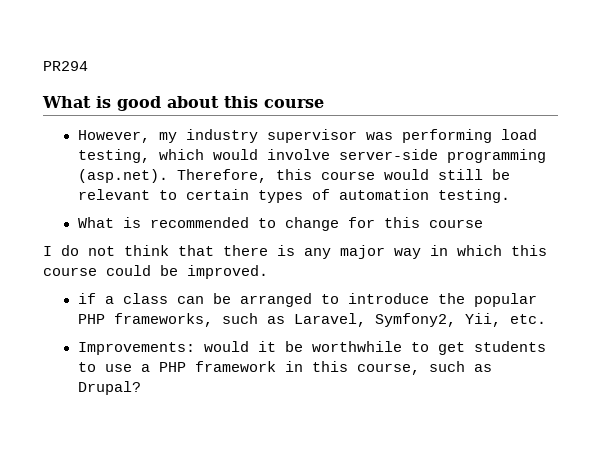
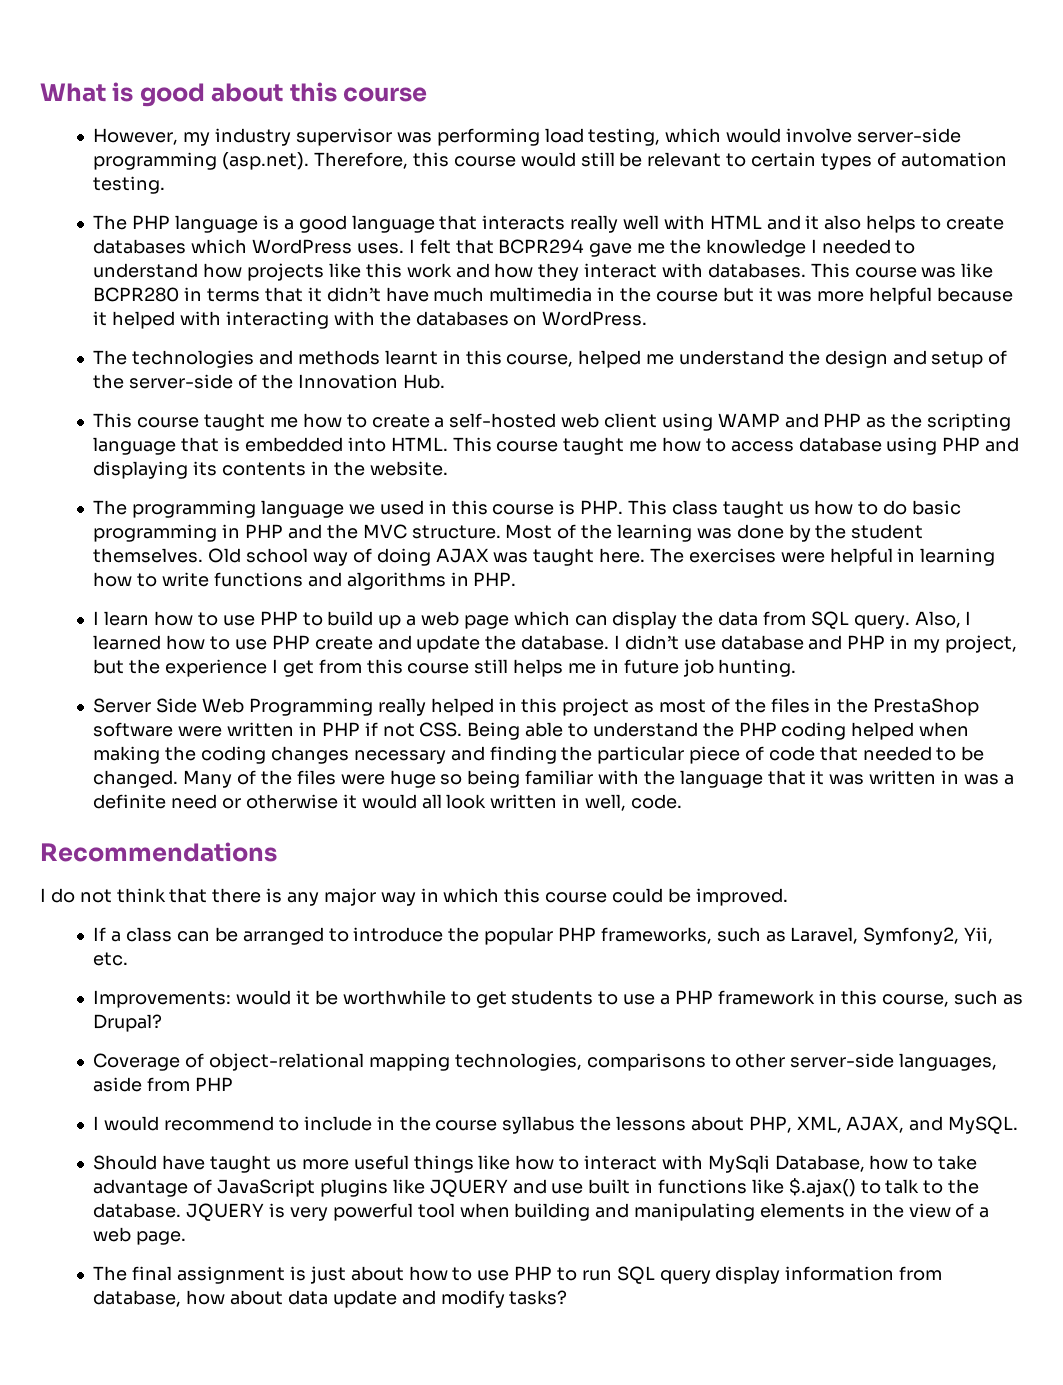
[43,61,88,71] PR294 // -> (40, 92) none
[77,217,483,231] What is recommended to change for this course -> [93,215,1004,233] [93,239,916,257] [93,263,994,281] [93,287,1013,305] [93,311,648,329] [93,350,1008,368] [93,374,445,389] [93,413,1011,431] [93,437,1020,455] [93,461,448,479] [93,500,961,518] [93,524,924,542] [93,548,996,566] [93,572,517,590] [93,611,972,629] [93,635,1017,653] [93,659,797,677] [93,698,980,716] [93,722,970,740] [93,746,985,764] [93,770,1014,788] [93,794,682,811] [40,842,277,862] The PHP language is a good language that interacts really well with HTML and it also helps to create databases which WordPress uses. I felt that BCPR294 gave me the knowledge I needed to understand how projects like this work and how they interact with databases. This course was like BCPR280 in terms that it didn’t have much multimedia in the course but it was more helpful because it helped with interacting with the databases on WordPress. // The technologies and methods learnt in this course, helped me understand the design and setup of the server-side of the Innovation Hub. // This course taught me how to create a self-hosted web client using WAMP and PHP as the scripting language that is embedded into HTML. This course taught me how to access database using PHP and displaying its contents in the website. // The programming language we used in this course is PHP. This class taught us how to do basic programming in PHP and the MVC structure. Most of the learning was done by the student themselves. Old school way of doing AJAX was taught here. The exercises were helpful in learning how to write functions and algorithms in PHP. // I learn how to use PHP to build up a web page which can display the data from SQL query. Also, I learned how to use PHP create and update the database. I didn’t use database and PHP in my project, but the experience I get from this course still helps me in future job hunting. // Server Side Web Programming really helped in this project as most of the files in the PrestaShop software were written in PHP if not CSS. Being able to understand the PHP coding helped when making the coding changes necessary and finding the particular piece of code that needed to be changed. Many of the files were huge so being familiar with the language that it was written in was a definite need or otherwise it would all look written in well, code. // Recommendations
[77,293,96,304] if -> [93,927,107,941] If
(141, 388) none -> [93,1053,998,1071] [93,1077,234,1092] [93,1116,1019,1134] [93,1155,978,1173] [93,1178,980,1197] [93,1203,990,1221] [93,1227,187,1245] [93,1266,943,1284] [93,1290,568,1308] // Coverage of object-relational mapping technologies, comparisons to other server-side languages, aside from PHP // I would recommend to include in the course syllabus the lessons about PHP, XML, AJAX, and MySQL. // Should have taught us more useful things like how to interact with MySqli Database, how to take advantage of JavaScript plugins like JQUERY and use built in functions like $.ajax() to talk to the database. JQUERY is very powerful tool when building and manipulating elements in the view of a web page. // The final assignment is just about how to use PHP to run SQL query display information from database, how about data update and modify tasks?

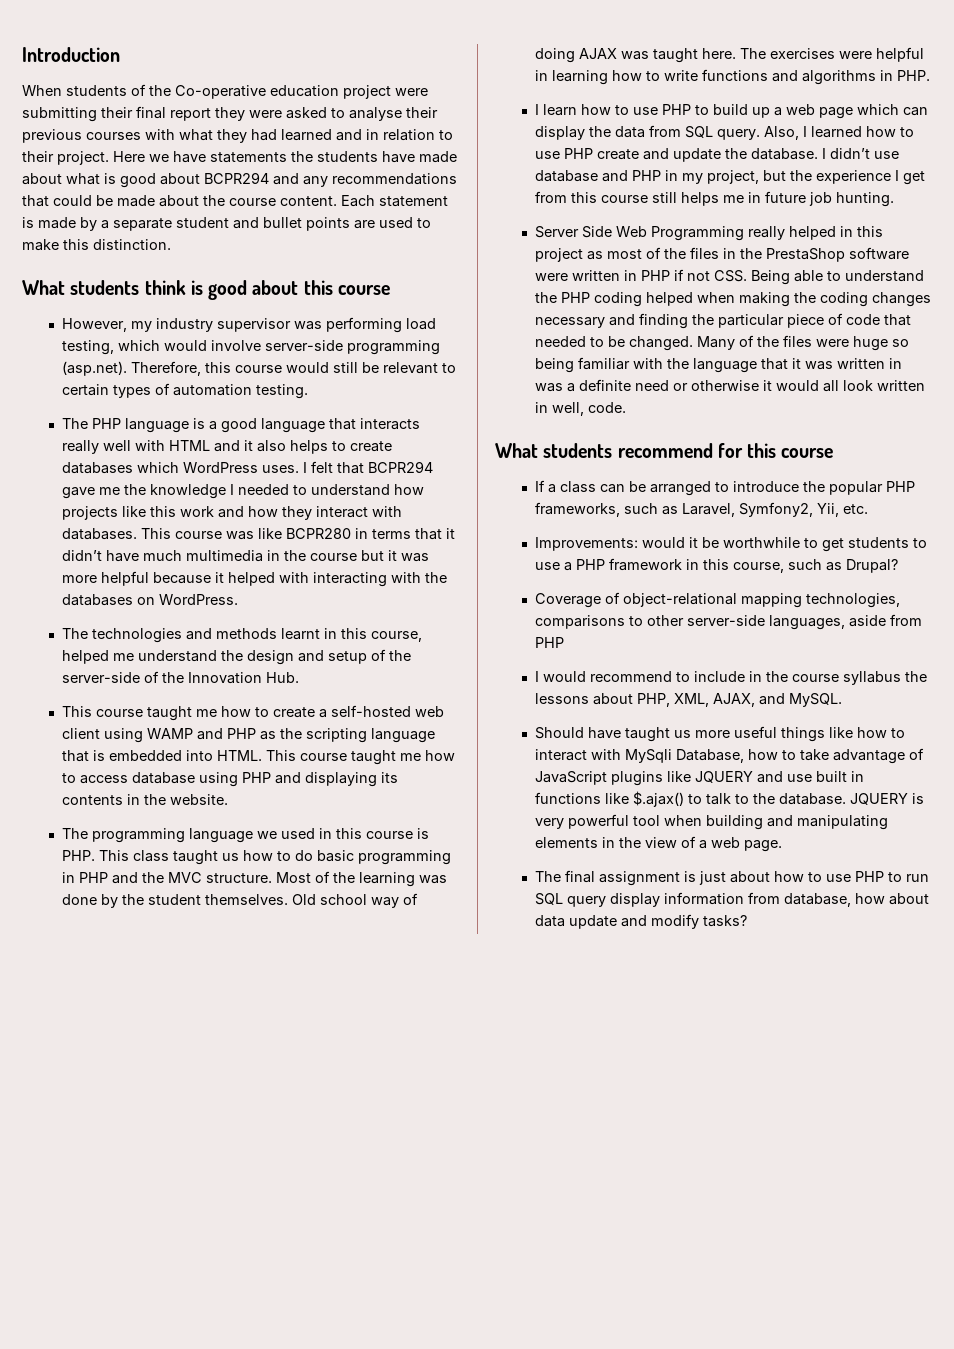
[40,83,106,102] What -> [22,47,120,62] [22,84,428,99] [22,106,438,122] [22,129,453,143] [22,151,457,165] [22,172,457,188] [22,195,448,207] [22,217,431,231] [22,239,171,251] [22,280,186,295] Introduction // When students of the Co-operative education project were submitting their final report they were asked to analyse their previous courses with what they had learned and in relation to their project. Here we have statements the students have made about what is good about BCPR294 and any recommendations that could be made about the course content. Each statement is made by a separate student and bullet points are used to make this distinction. // What students think
[40,842,277,862] [40,888,788,906] Recommendations // I do not think that there is any major way in which this course could be improved. -> [495,443,834,458] What students recommend for this course

